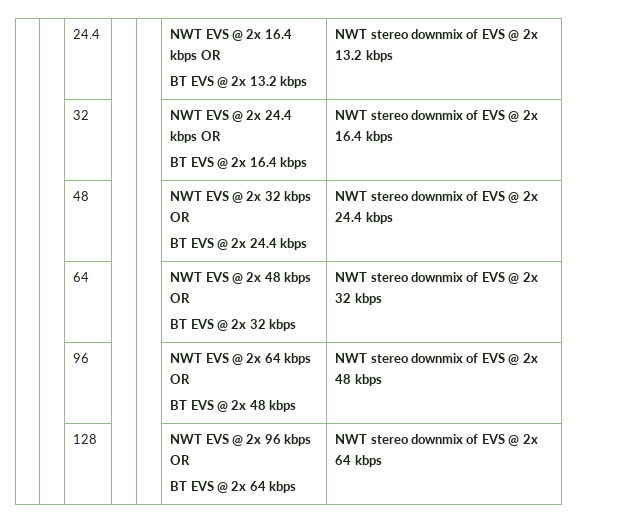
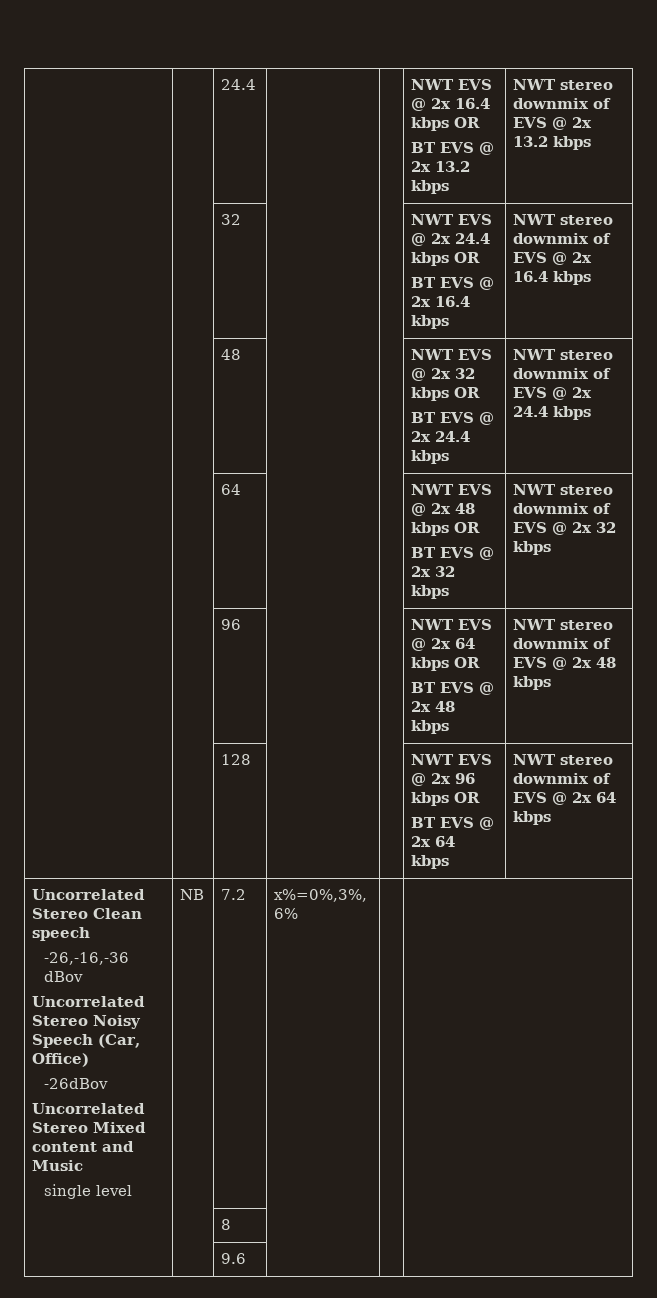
(382, 461) none -> [32,889,146,900] [32,908,143,919] [32,927,91,941] [43,952,129,965] [43,971,83,982] [32,996,146,1007] [32,1015,142,1029] [32,1034,141,1048] [32,1053,90,1067] [43,1078,108,1089] [32,1103,146,1114] [32,1122,147,1133] [32,1141,135,1152] [32,1160,84,1171] [43,1184,132,1199] [180,889,205,900] [221,889,247,900] [274,889,368,902] [274,908,299,919] [221,1219,232,1230] [221,1253,247,1264] // Uncorrelated Stereo Clean speech // -26,-16,-36 dBov // Uncorrelated Stereo Noisy Speech (Car, Office) // -26dBov // Uncorrelated Stereo Mixed content and Music // single level | NB | 7.2 | x%=0%,3%, 6% | | // | | 8 | | | // | | 9.6 | | |

